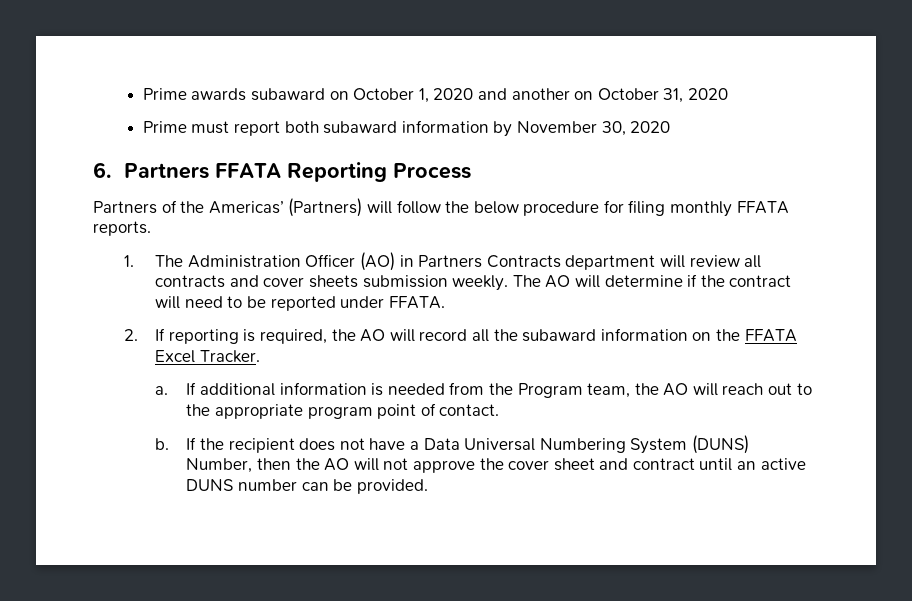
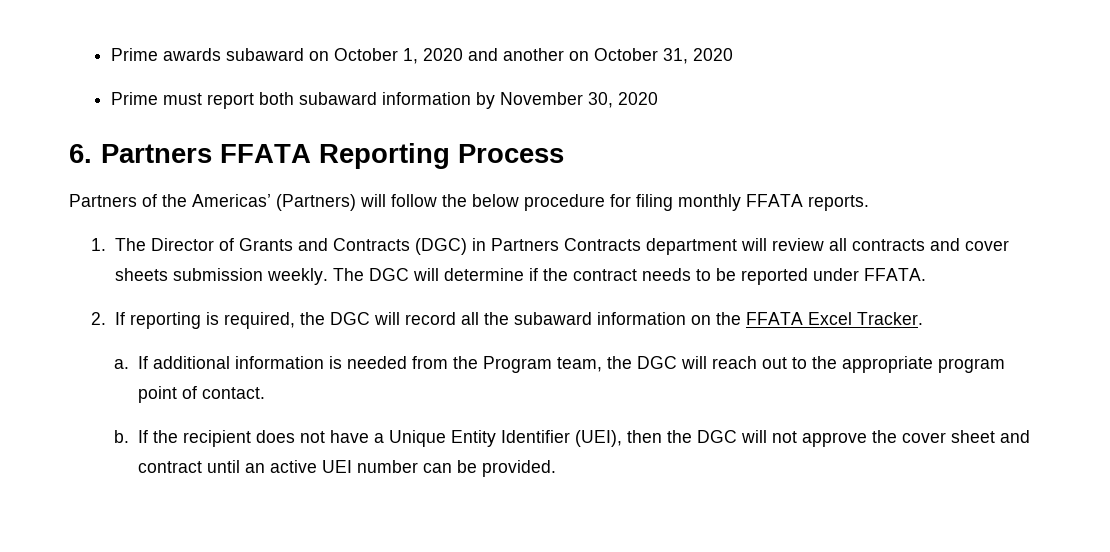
[187,252,396,271] Administration Officer (AO) -> [151,238,468,255] Director of Grants and Contracts (DGC)
[545,275,571,288] AO -> [369,268,410,281] DGC
[155,296,223,309] will need -> [642,268,692,281] needs
[360,329,386,342] AO -> [330,312,371,325] DGC
[663,383,689,396] AO -> [636,356,677,369] DGC
[423,435,749,454] [186,458,253,473] Data Universal Numbering System (DUNS) Number, -> [388,430,622,447] Unique Entity Identifier (UEI),
[324,458,350,471] AO -> [696,430,737,443] DGC
[186,479,234,491] DUNS -> [321,460,352,473] UEI

